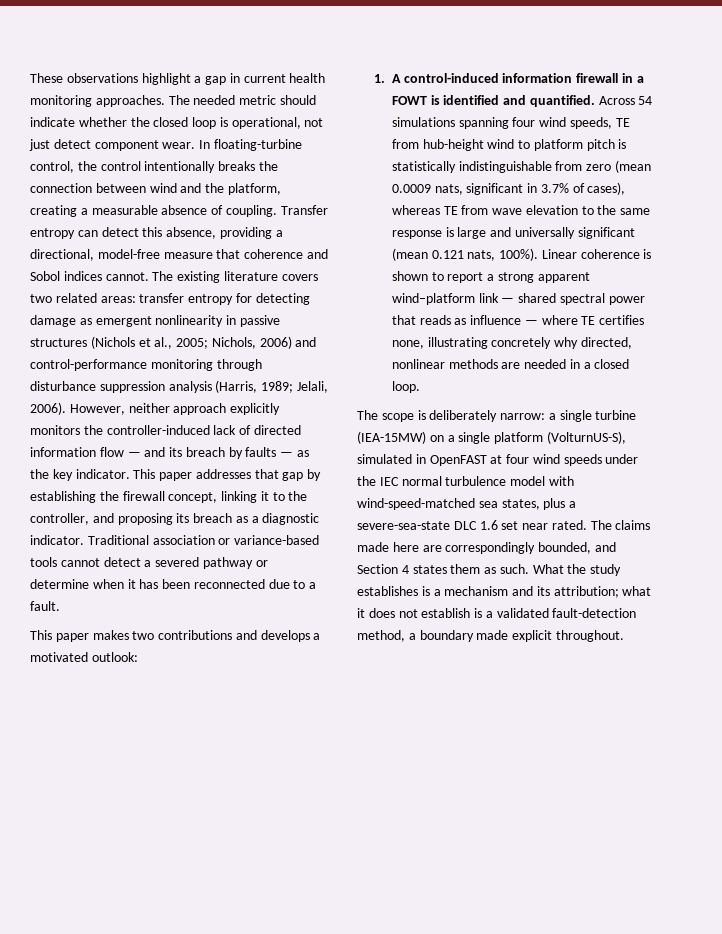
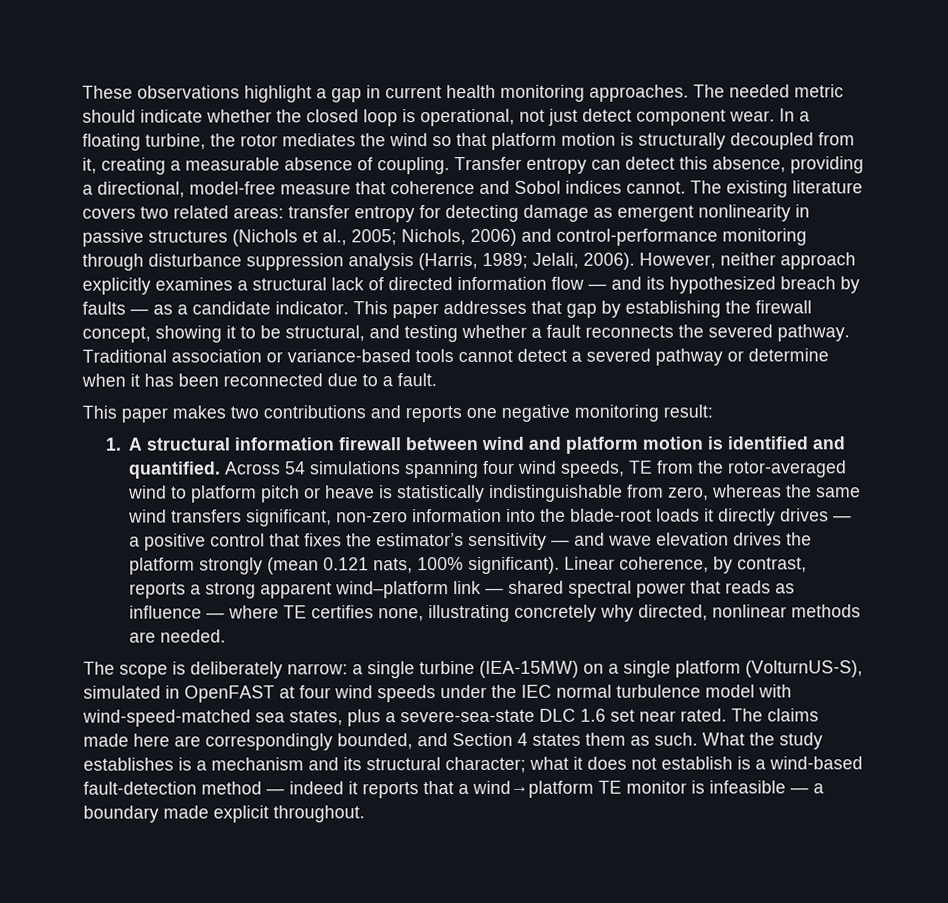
[213,139,302,151] [30,161,278,173] [30,183,281,195] floating-turbine control, the control intentionally breaks the connection between wind and the platform, -> [799,111,810,122] [82,132,855,151] [82,157,97,174] a floating turbine, the rotor mediates the wind so that platform motion is structurally decoupled from it,
[30,425,210,435] monitors the controller-induced -> [155,277,327,291] examines a structural
(183, 452) none -> [669,276,776,294] hypothesized
[30,469,73,481] the key -> [177,301,271,315] a candidate
[221,491,258,503] linking -> [155,325,222,343] showing
[288,491,308,501] [30,513,320,525] [30,535,84,545] the controller, and proposing its breach as a diagnostic indicator. -> [260,324,850,343] be structural, and testing whether a fault reconnects the severed pathway.
[260,630,321,642] [30,652,138,662] develops a motivated outlook: -> [405,404,713,423] reports one negative monitoring result:
[403,73,499,83] control-induced -> [146,437,231,451] structural
[621,73,644,83] [391,96,427,105] in a FOWT -> [405,436,704,454] between wind and platform motion
[422,139,484,151] hub-height -> [698,460,848,478] the rotor-averaged
(615, 145) none -> [304,485,376,499] or heave
[586,160,651,173] [391,182,626,195] [391,205,651,215] [391,227,635,239] [391,248,652,261] [391,271,484,283] zero (mean 0.0009 nats, significant in 3.7% of cases), whereas TE from wave elevation to the same response is large and universally significant (mean 0.121 nats, 100%). Linear coherence is shown to report -> [668,484,862,501] [128,508,853,527] [129,532,813,551] [129,556,808,575] [129,582,187,599] zero, whereas the same wind transfers significant, non-zero information into the blade-root loads it directly drives — a positive control that fixes the estimator’s sensitivity — and wave elevation drives the platform strongly (mean 0.121 nats, 100% significant). Linear coherence, by contrast, reports
[524,359,630,369] [391,381,420,393] needed in a closed loop. -> [160,629,227,643] needed.
[553,586,619,598] attribution; -> [366,756,526,774] structural character;
[496,608,637,618] [357,630,405,642] validated fault-detection method, -> [769,756,863,770] [83,780,809,799] wind-based fault-detection method — indeed it reports that a wind→platform TE monitor is infeasible —

